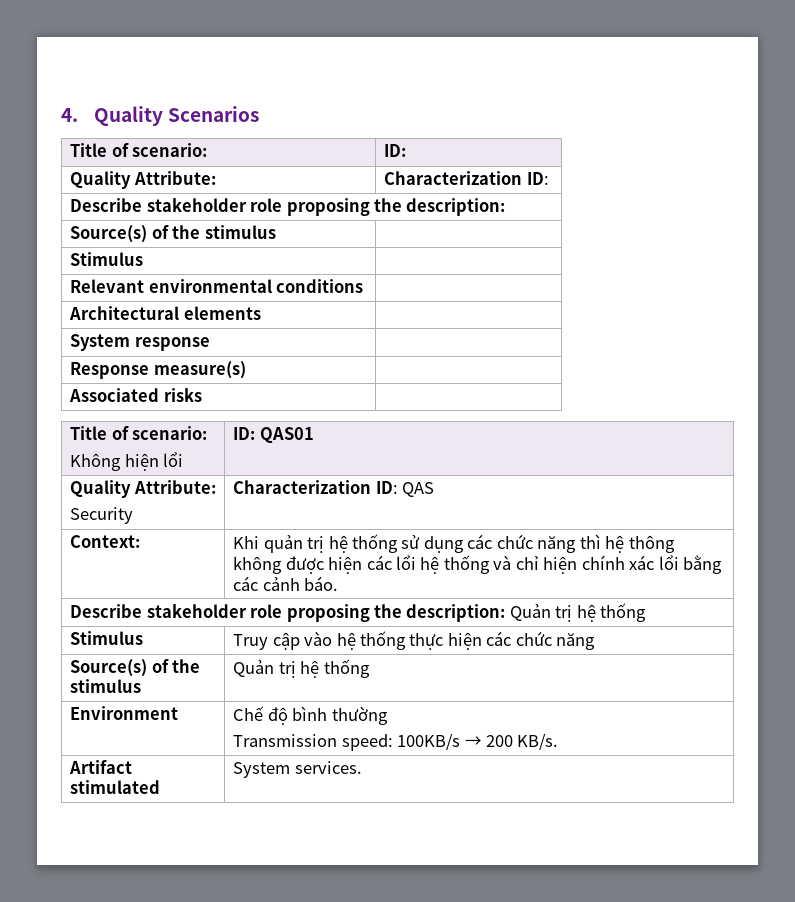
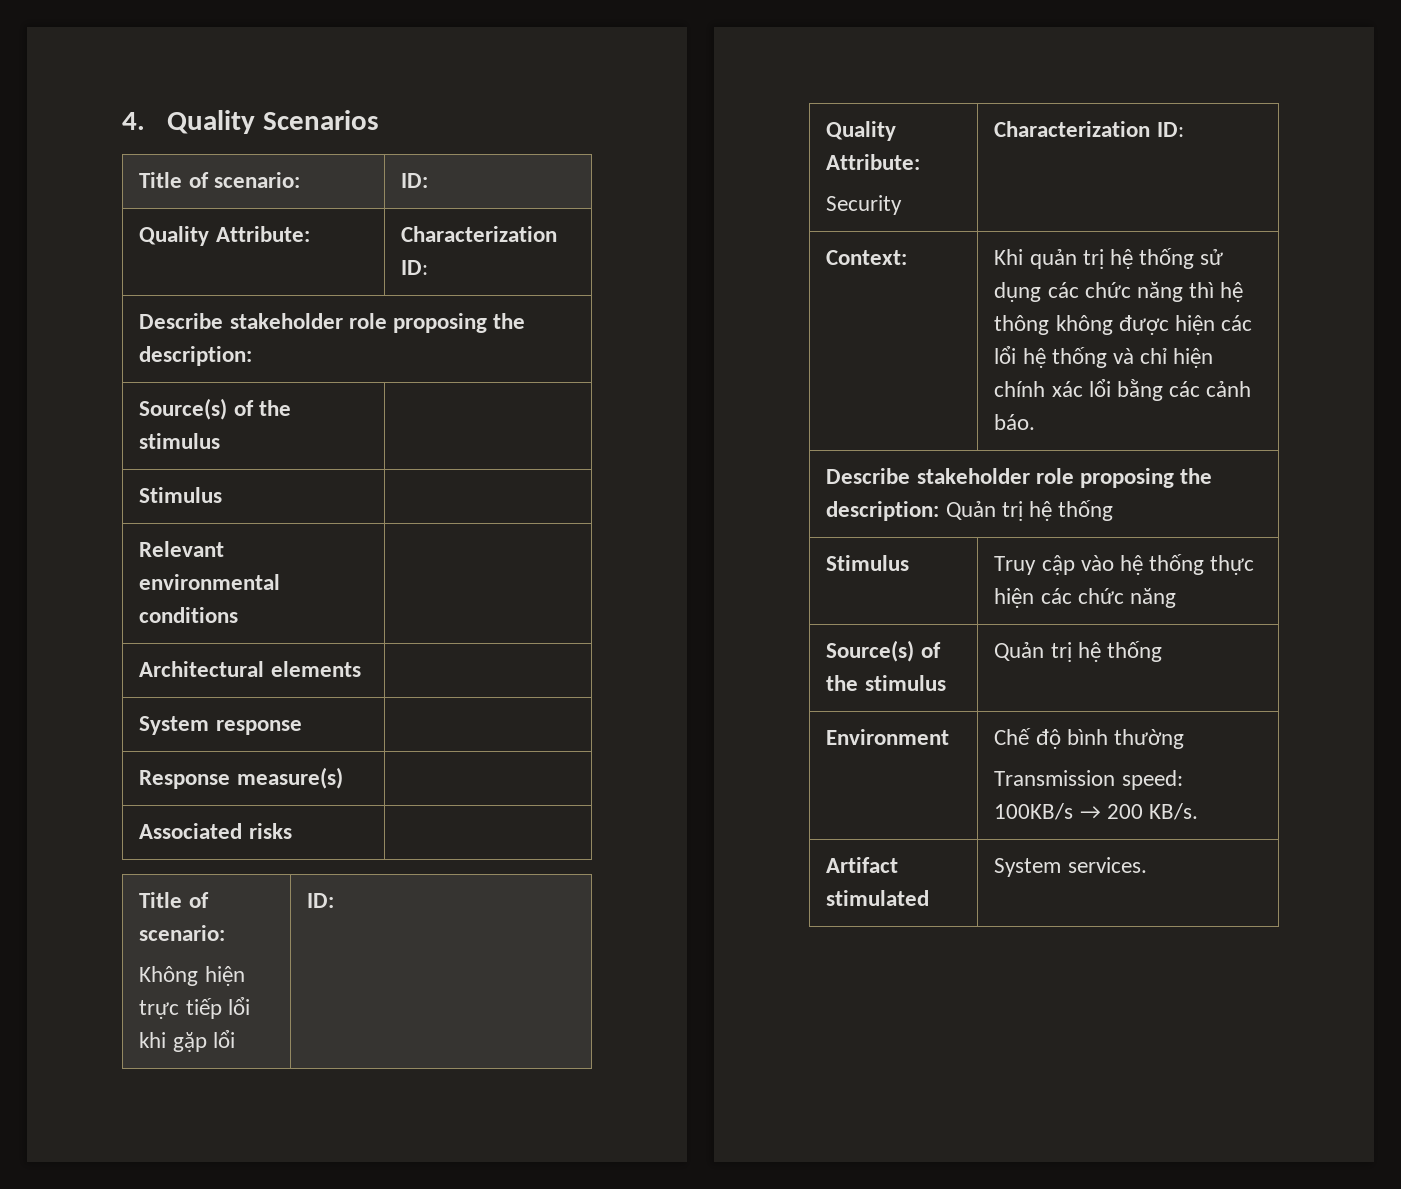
(159, 462) none -> [139,997,250,1019] [139,1032,207,1052] trực tiếp lổi khi gặp
[259,427,314,443] QAS01 -> (335, 900) none
[402,482,435,497] QAS -> (1184, 129) none

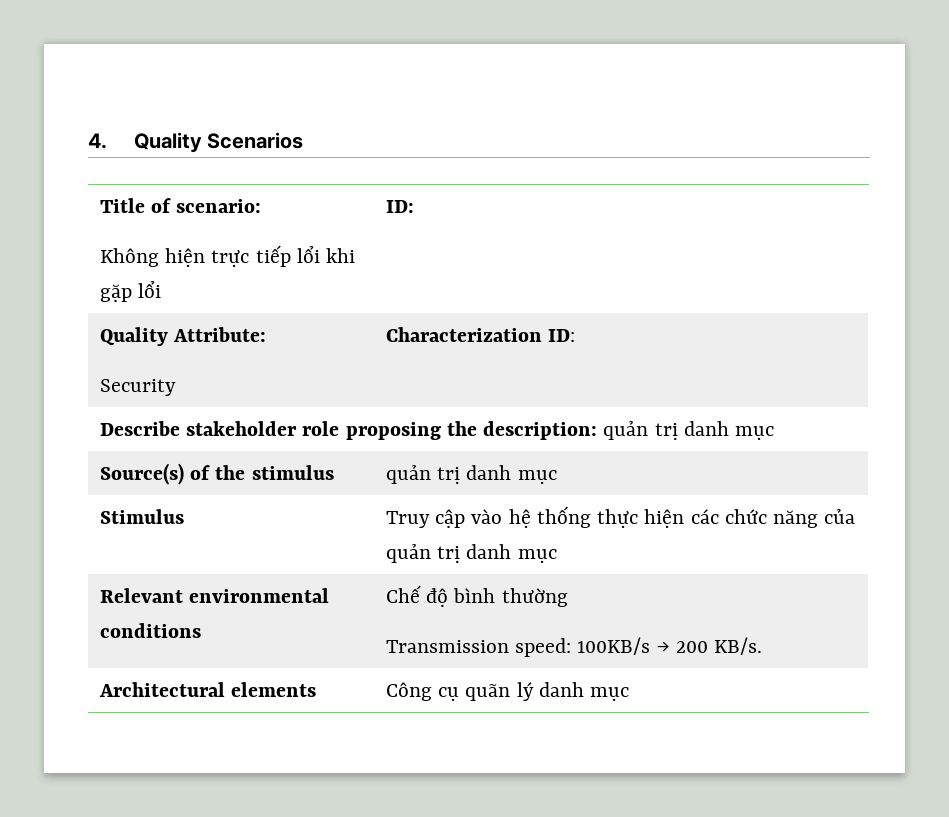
[139,172,300,188] [401,173,429,188] [139,226,310,246] [401,226,558,242] [401,260,429,275] [139,313,526,333] [139,346,253,366] [139,398,291,420] [139,433,221,449] [139,487,223,503] [139,541,225,557] [139,574,281,590] [139,607,239,623] [139,661,361,677] [139,716,302,735] [139,767,343,789] [139,823,292,839] // Title of scenario: | ID: // Quality Attribute: | Characterization ID: // Describe stakeholder role proposing the description: // Source(s) of the stimulus | // Stimulus | // Relevant environmental conditions | // Architectural elements | // System response | // Response measure(s) | // Associated risks | -> (304, 140) none
[826,250,908,265] [994,248,1224,269] [994,282,1244,302] [994,315,1253,335] [994,346,1214,368] [994,379,1252,401] [994,414,1036,430] [826,468,1213,488] [826,500,1114,521] // Context: | Khi quản trị hệ thống sử dụng các chức năng thì hệ thông không được hiện các lổi hệ thống và chỉ hiện chính xác lổi bằng các cảnh báo. // Describe stakeholder role proposing the description: Quản trị hệ thống -> [100,421,774,440] [100,463,334,485] [386,465,557,484] // Describe stakeholder role proposing the description: quản trị danh mục // Source(s) of the stimulus | quản trị danh mục
[826,640,941,662] [826,675,946,691] [994,641,1163,662] [826,729,950,745] // Source(s) of the stimulus | Quản trị hệ thống // Environment -> [824,509,856,524] [386,544,557,563] [100,588,330,603] [100,623,202,638] của quản trị danh mục // Relevant environmental conditions
[826,857,899,873] [826,890,930,906] [994,857,1147,877] Artifact stimulated | System services. -> [99,682,317,697] [386,682,630,701] Architectural elements | Công cụ quãn lý danh mục

